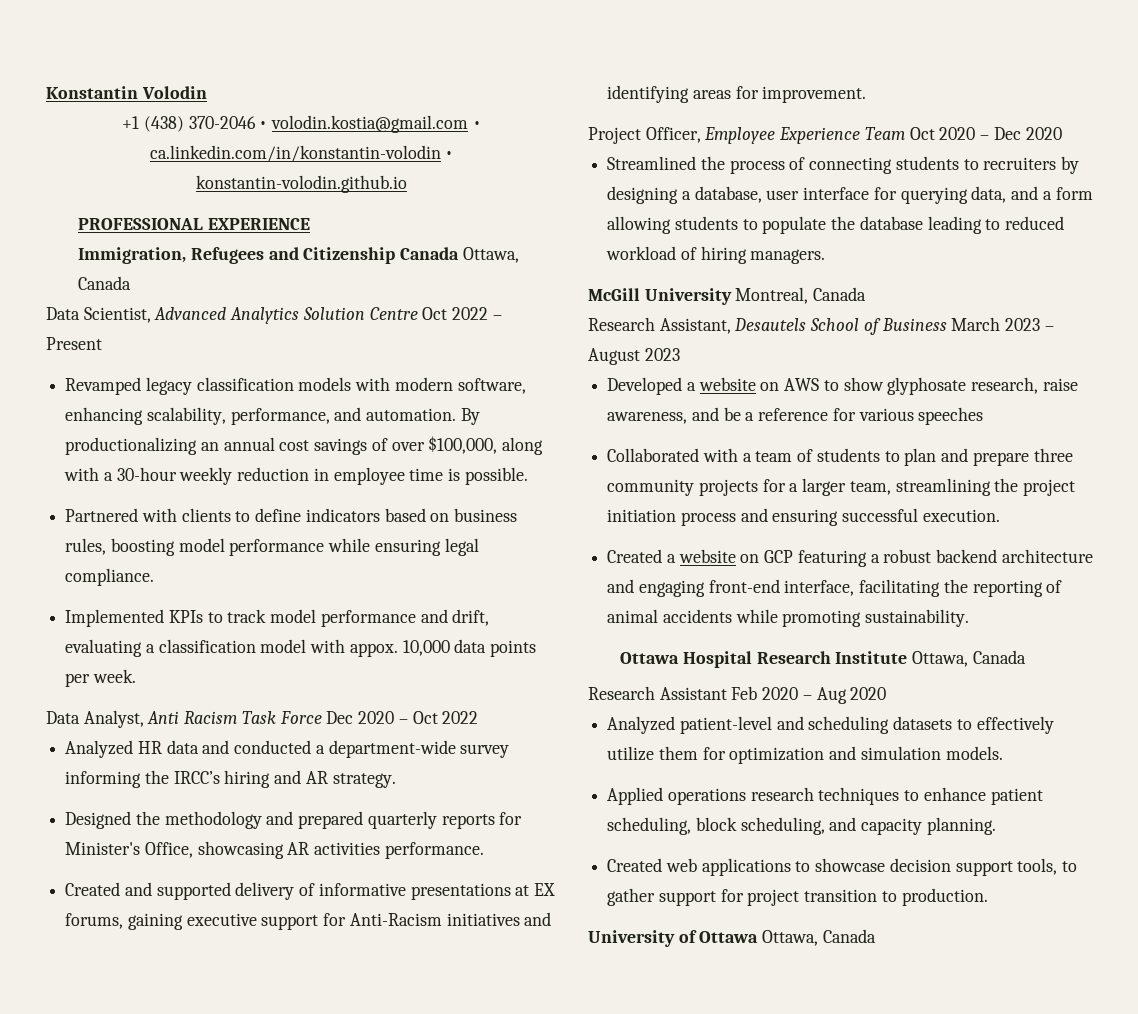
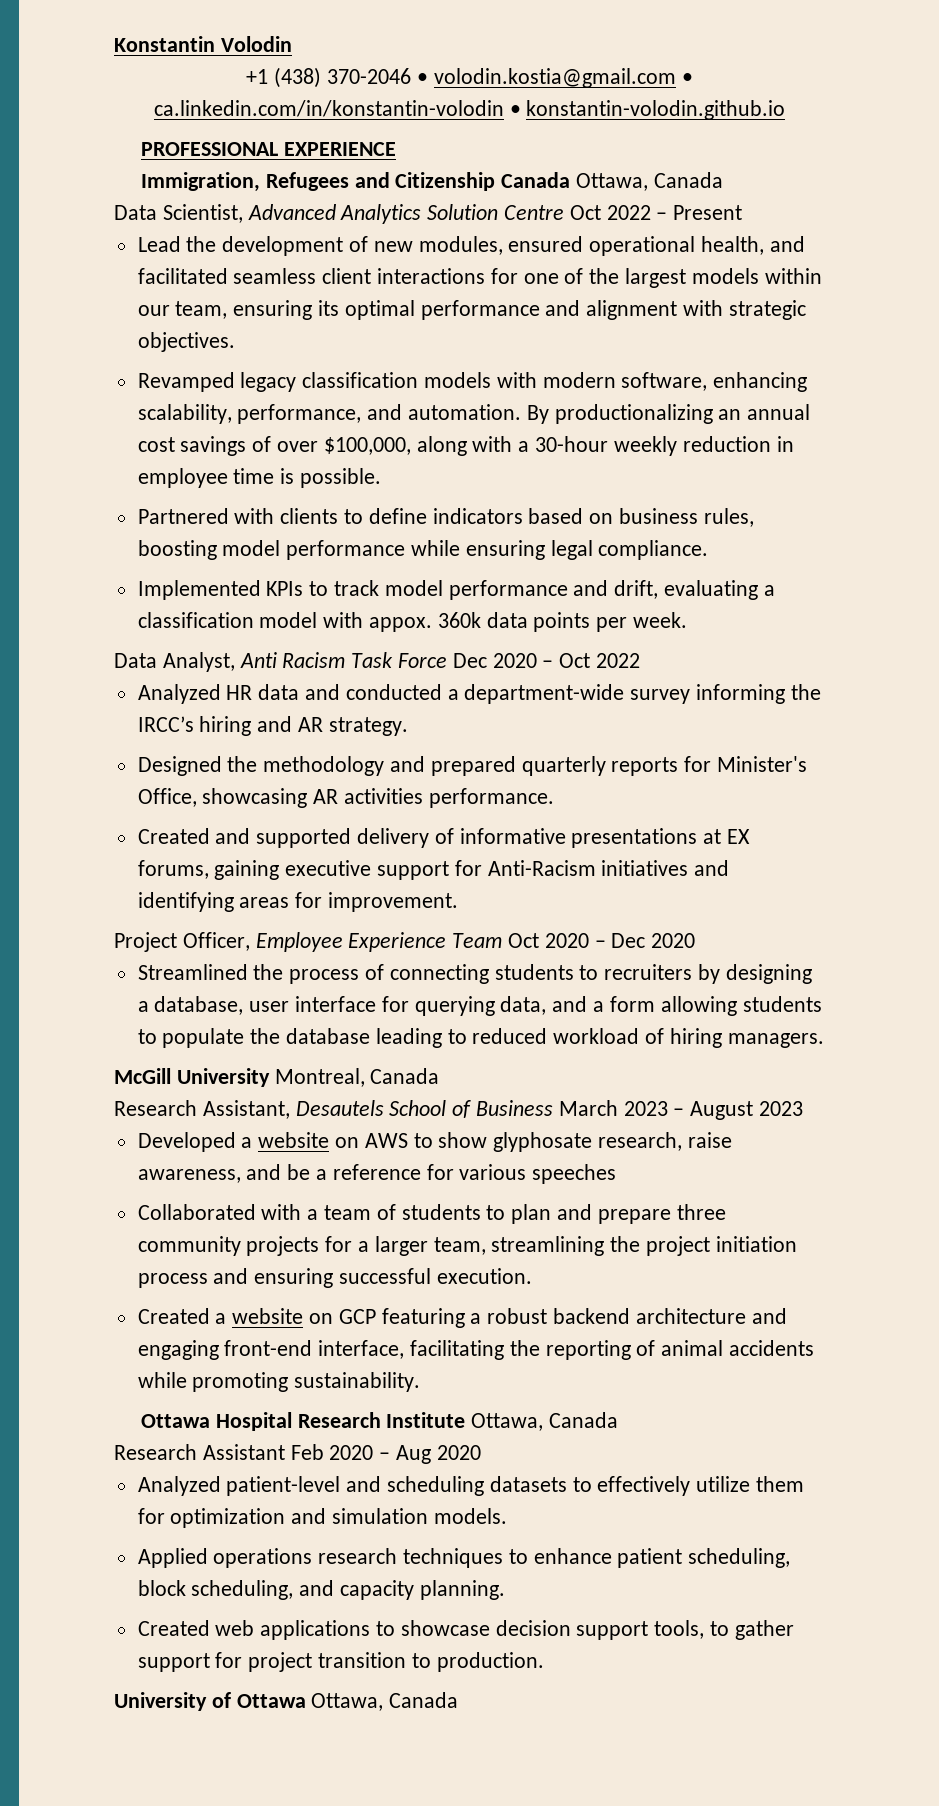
(102, 343) none -> [137,236,805,256] [137,268,822,288] [137,300,806,320] [137,332,235,352] // Lead the development of new modules, ensured operational health, and facilitated seamless client interactions for one of the largest models within our team, ensuring its optimal performance and alignment with strategic objectives.
[402,640,450,656] 10,000 -> [437,612,481,628] 360k

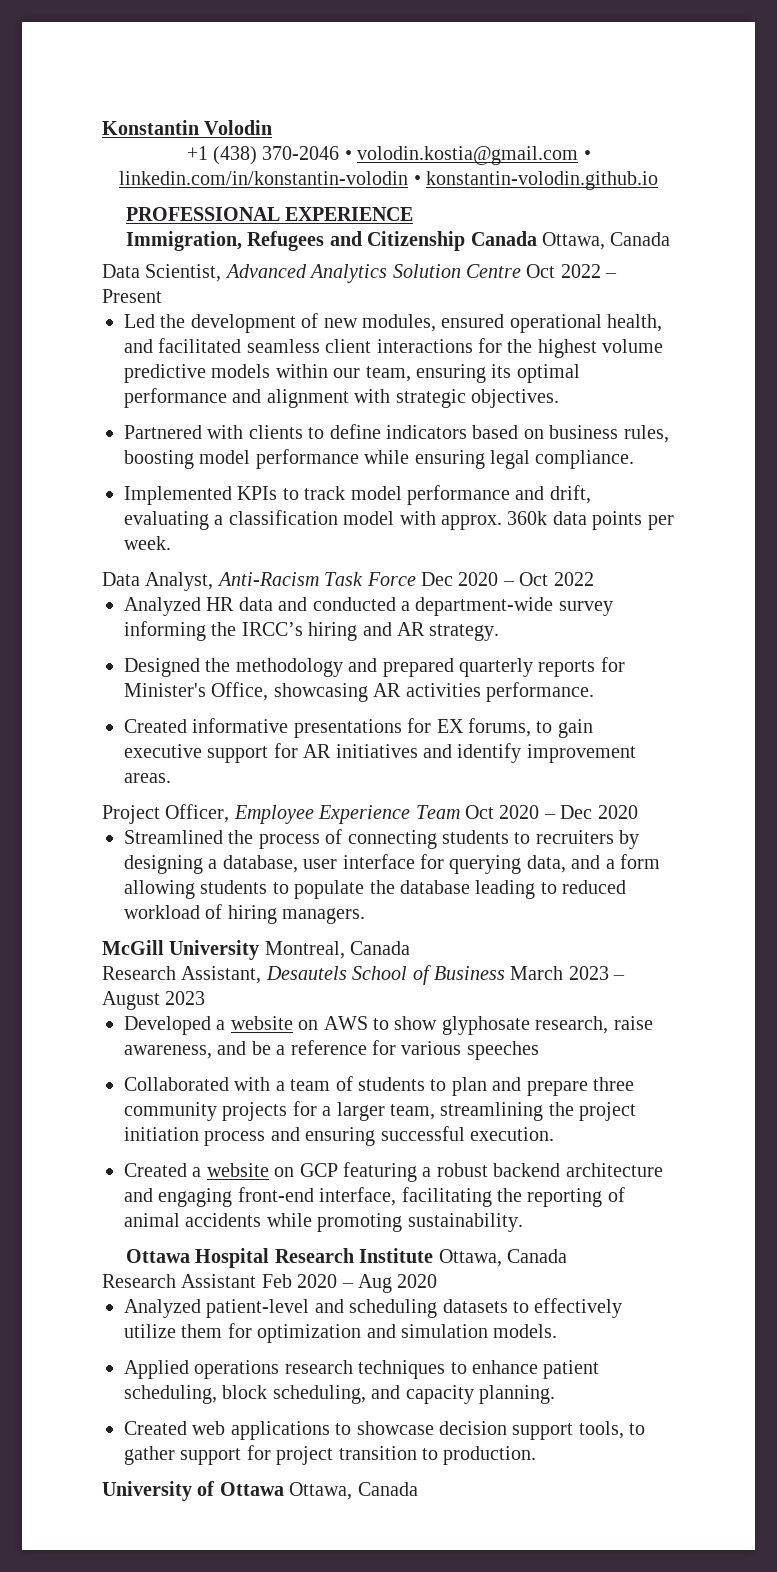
[153,100,504,117] ca.linkedin.com/in/konstantin-volodin -> [119,171,409,185] linkedin.com/in/konstantin-volodin
[137,236,181,252] Lead -> [124,314,155,328] Led
[523,268,687,288] one of the largest -> [507,339,664,358] [124,364,206,383] the highest volume predictive
[137,372,808,392] [137,404,811,424] [137,436,794,456] [137,468,382,488] // Revamped legacy classification models with modern software, enhancing scalability, performance, and automation. By productionalizing an annual cost savings of over $100,000, along with a 30-hour weekly reduction in employee time is possible. -> (559, 398) none
[369,617,433,632] appox. -> [441,515,502,530] approx.
[239,652,346,668] Anti Racism -> [216,572,319,586] Anti-Racism
[215,828,454,848] and supported delivery of -> (187, 726) none
[703,829,722,844] at -> [407,718,432,733] for
[214,860,280,880] gaining -> [536,719,593,738] to gain
[487,860,596,876] Anti-Racism -> [303,744,332,758] AR
[137,892,459,912] identifying areas for improvement. -> [457,743,636,763] [124,773,171,783] identify improvement areas.

